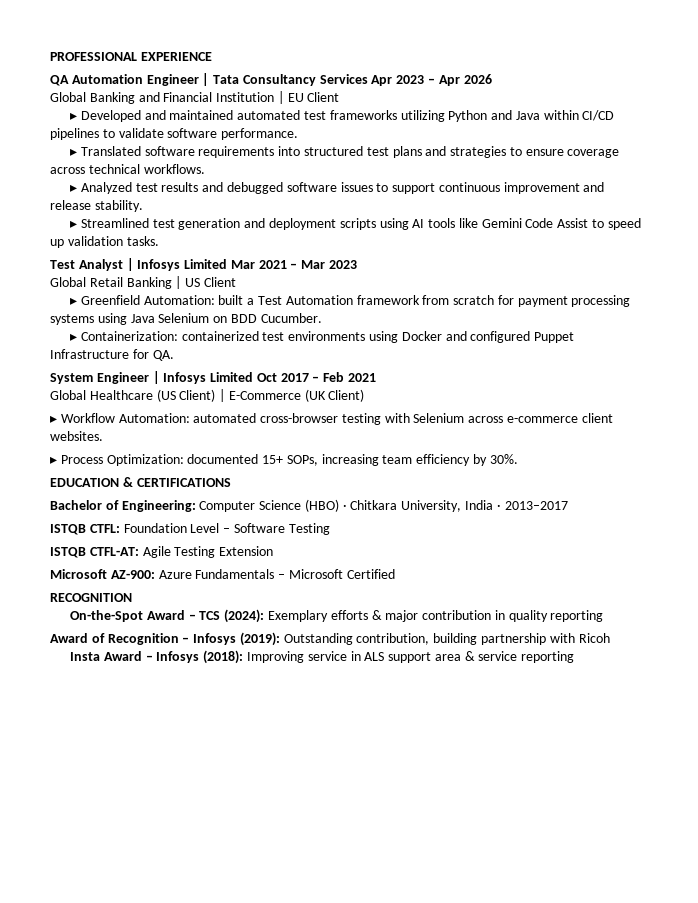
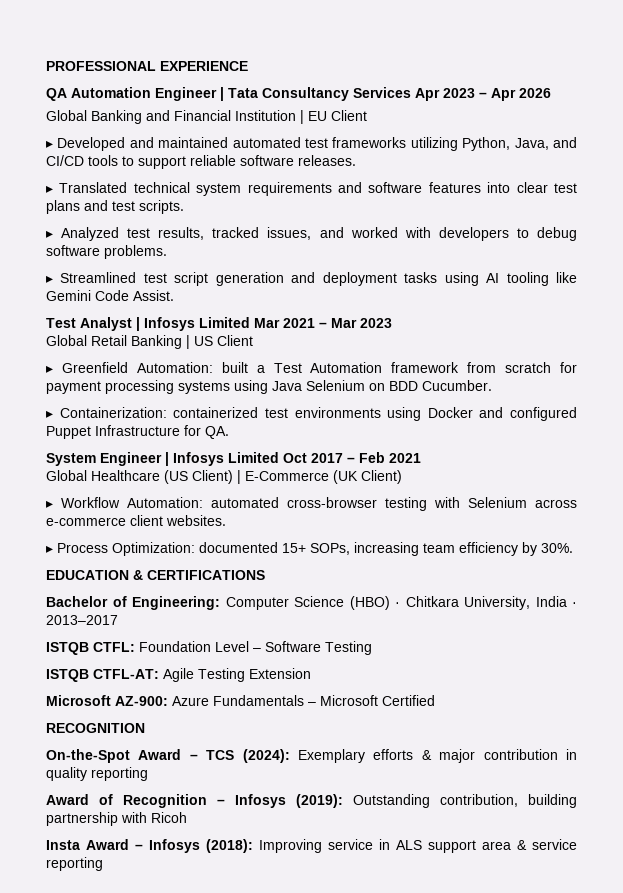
[448,110,615,122] [50,128,299,140] [70,146,620,158] [50,164,205,174] [70,182,605,194] [50,200,143,212] Python and Java within CI/CD pipelines to validate software performance. // ▸ Translated software requirements into structured test plans and strategies to ensure coverage across technical workflows. // ▸ Analyzed test results and debugged software issues to support continuous improvement and release stability. -> [462,137,577,151] [46,155,356,169] [46,182,577,196] [46,200,184,214] [46,227,577,241] [46,245,167,259] Python, Java, and CI/CD tools to support reliable software releases. // ▸ Translated technical system requirements and software features into clear test plans and test scripts. // ▸ Analyzed test results, tracked issues, and worked with developers to debug software problems.
(175, 223) none -> [174,272,209,286] script
[339,218,376,230] scripts -> [404,272,438,283] tasks
[428,218,456,228] tools -> [506,272,549,286] tooling
[557,218,641,230] [50,236,159,248] Assist to speed up validation tasks. -> [133,290,174,301] Assist.

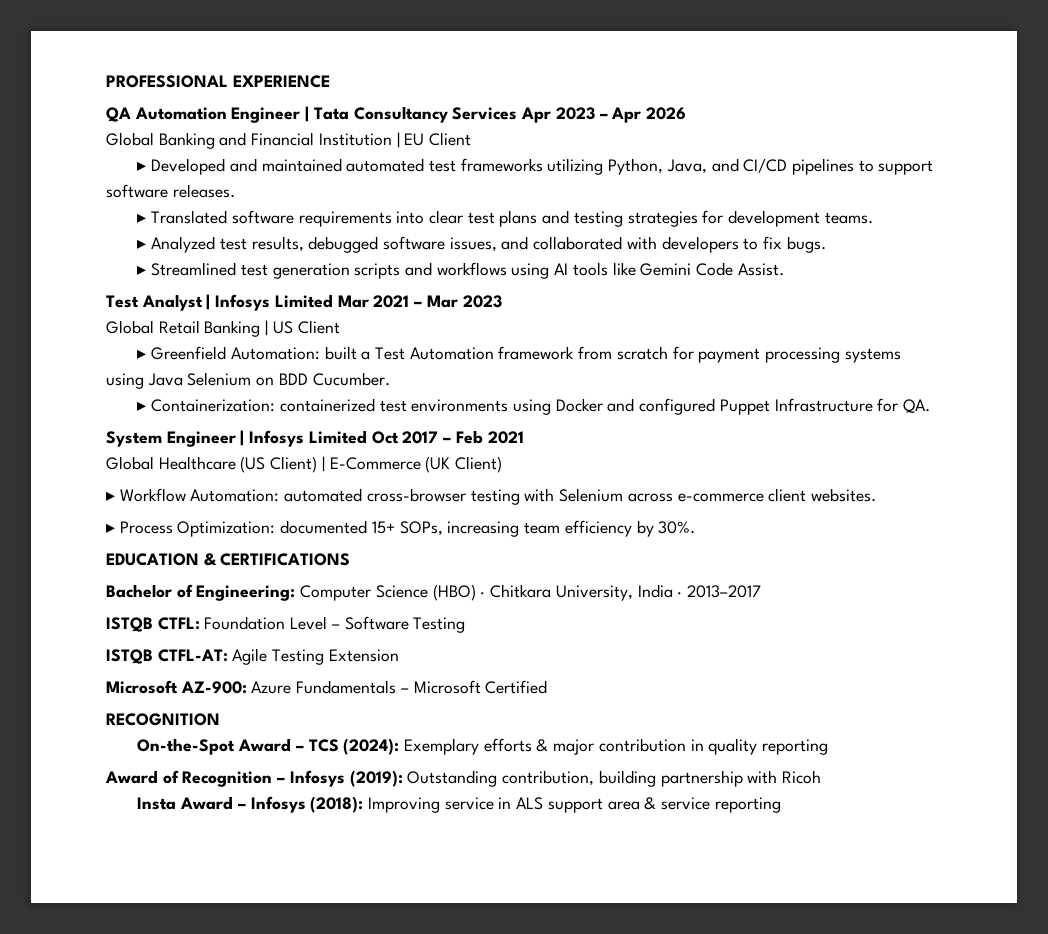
[88,155,118,166] tools -> [792,158,855,175] pipelines
[190,155,236,166] reliable -> (934, 167) none
[133,182,481,196] technical system requirements and software features -> [231,210,392,227] software requirements
[112,200,184,214] test scripts. -> [573,210,873,227] testing strategies for development teams.
[212,227,260,238] tracked -> [308,236,445,253] debugged software
[350,227,398,238] worked -> [533,236,623,250] collaborated
[536,227,577,241] [46,245,167,259] debug software problems. -> [763,236,826,253] fix bugs.
[174,272,438,286] script generation and deployment tasks -> [272,262,507,279] generation scripts and workflows
[506,272,549,286] tooling -> [572,262,608,276] tools

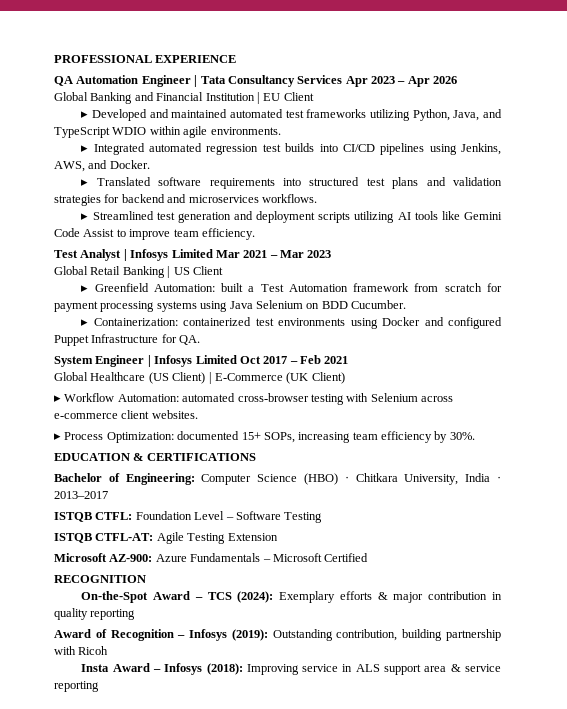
[743,158,934,175] [106,184,235,198] CI/CD pipelines to support software releases. -> [54,126,281,138] [81,143,501,155] [54,160,150,172] TypeScript WDIO within agile environments. // ▸ Integrated automated regression test builds into CI/CD pipelines using Jenkins, AWS, and Docker.
[428,210,463,224] clear -> [309,177,360,186] structured
[573,211,623,227] testing -> [453,177,502,186] validation
[728,210,873,227] [137,236,826,253] development teams. // ▸ Analyzed test results, debugged software issues, and collaborated with developers to fix bugs. -> [121,194,317,203] backend and microservices workflows.
[354,262,550,279] scripts and workflows using -> [233,211,395,223] and deployment scripts utilizing
[737,263,784,276] Assist. -> [83,228,255,240] Assist to improve team efficiency.

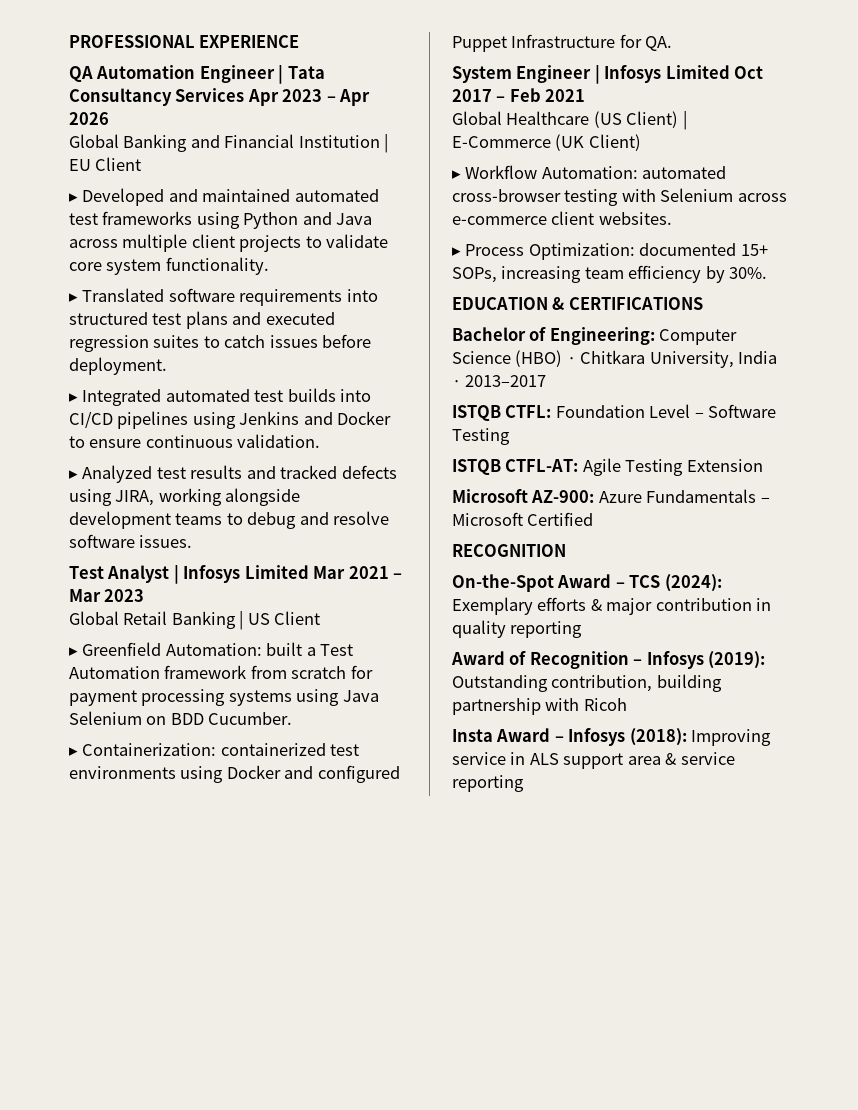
[370,109,502,121] [54,126,281,138] [81,143,501,155] [54,160,150,172] utilizing Python, Java, and TypeScript WDIO within agile environments. // ▸ Integrated automated regression test builds into CI/CD pipelines using Jenkins, AWS, and Docker. -> [196,212,373,229] [69,234,389,252] [69,257,269,275] using Python and Java across multiple client projects to validate core system functionality.
[453,177,502,186] [54,194,317,206] [81,211,503,223] [54,228,255,240] validation strategies for backend and microservices workflows. // ▸ Streamlined test generation and deployment scripts utilizing AI tools like Gemini Code Assist to improve team efficiency. -> [265,312,335,325] [69,334,372,352] [69,357,167,375] [69,388,372,406] [69,411,392,429] [69,434,321,448] [69,465,397,483] [69,488,301,506] [69,511,390,529] [69,534,193,548] executed regression suites to catch issues before deployment. // ▸ Integrated automated test builds into CI/CD pipelines using Jenkins and Docker to ensure continuous validation. // ▸ Analyzed test results and tracked defects using JIRA, working alongside development teams to debug and resolve software issues.

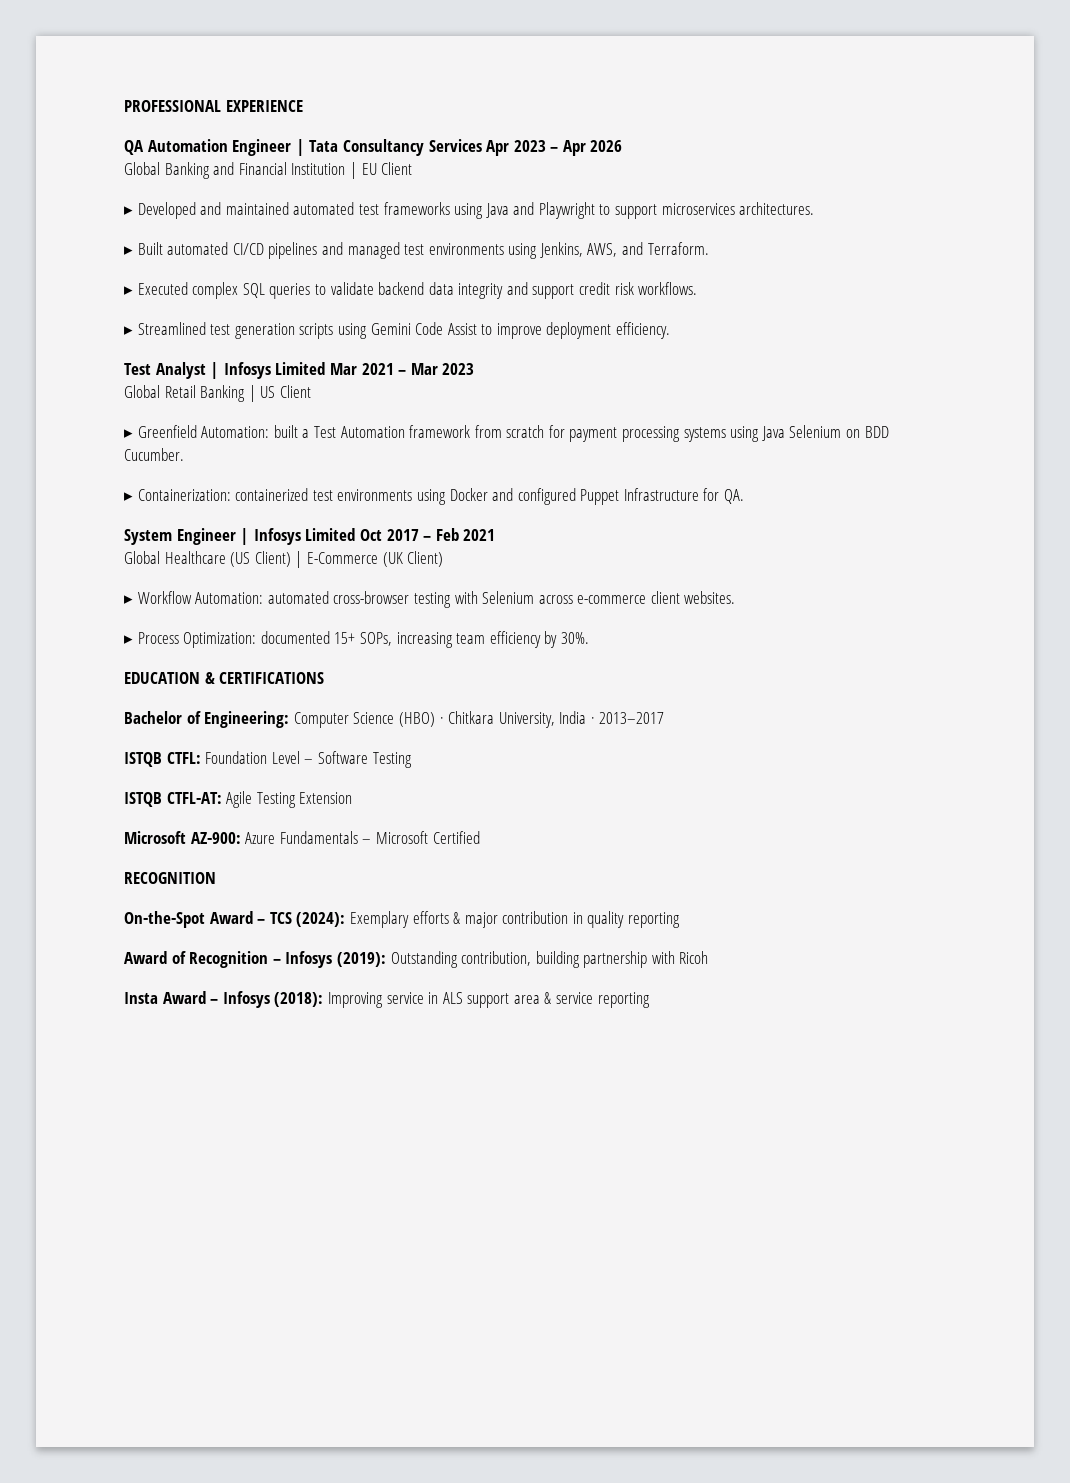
[243,212,373,229] [69,234,389,252] [69,257,269,275] [69,288,378,306] [69,311,335,329] [69,334,372,352] [69,357,167,375] [69,388,372,406] [69,411,392,429] [69,434,321,448] [69,465,397,483] [69,488,301,506] [69,511,390,529] [69,534,193,548] Python and Java across multiple client projects to validate core system functionality. // ▸ Translated software requirements into structured test plans and executed regression suites to catch issues before deployment. // ▸ Integrated automated test builds into CI/CD pipelines using Jenkins and Docker to ensure continuous validation. // ▸ Analyzed test results and tracked defects using JIRA, working alongside development teams to debug and resolve software issues. -> [485,202,815,219] [124,242,709,259] [124,282,698,299] [124,322,671,339] Java and Playwright to support microservices architectures. // ▸ Built automated CI/CD pipelines and managed test environments using Jenkins, AWS, and Terraform. // ▸ Executed complex SQL queries to validate backend data integrity and support credit risk workflows. // ▸ Streamlined test generation scripts using Gemini Code Assist to improve deployment efficiency.

